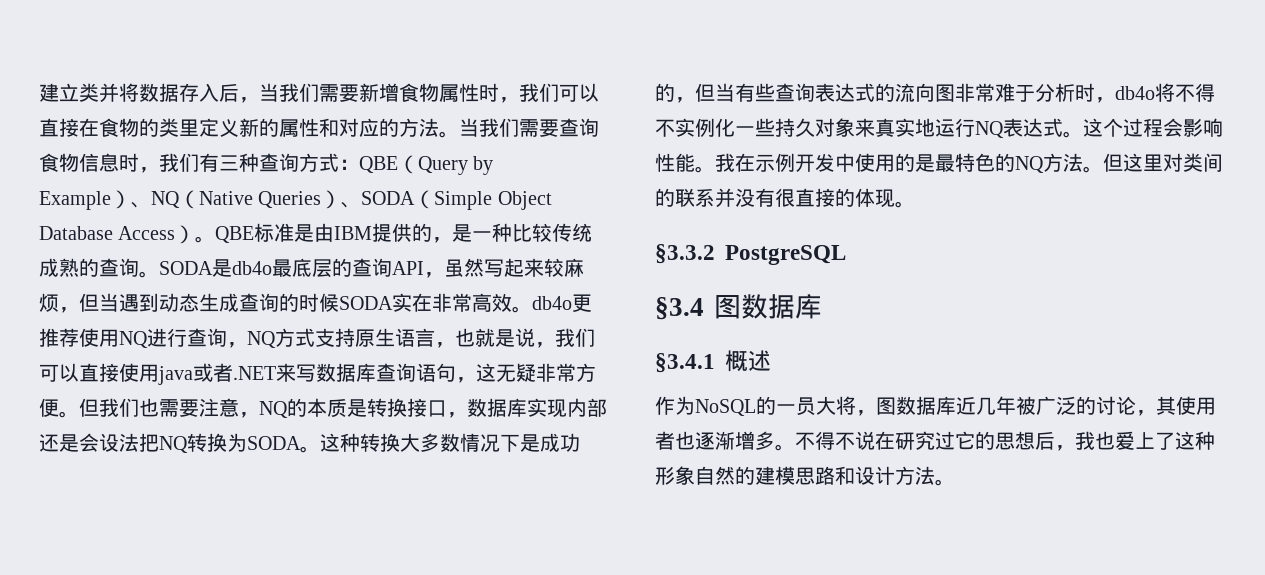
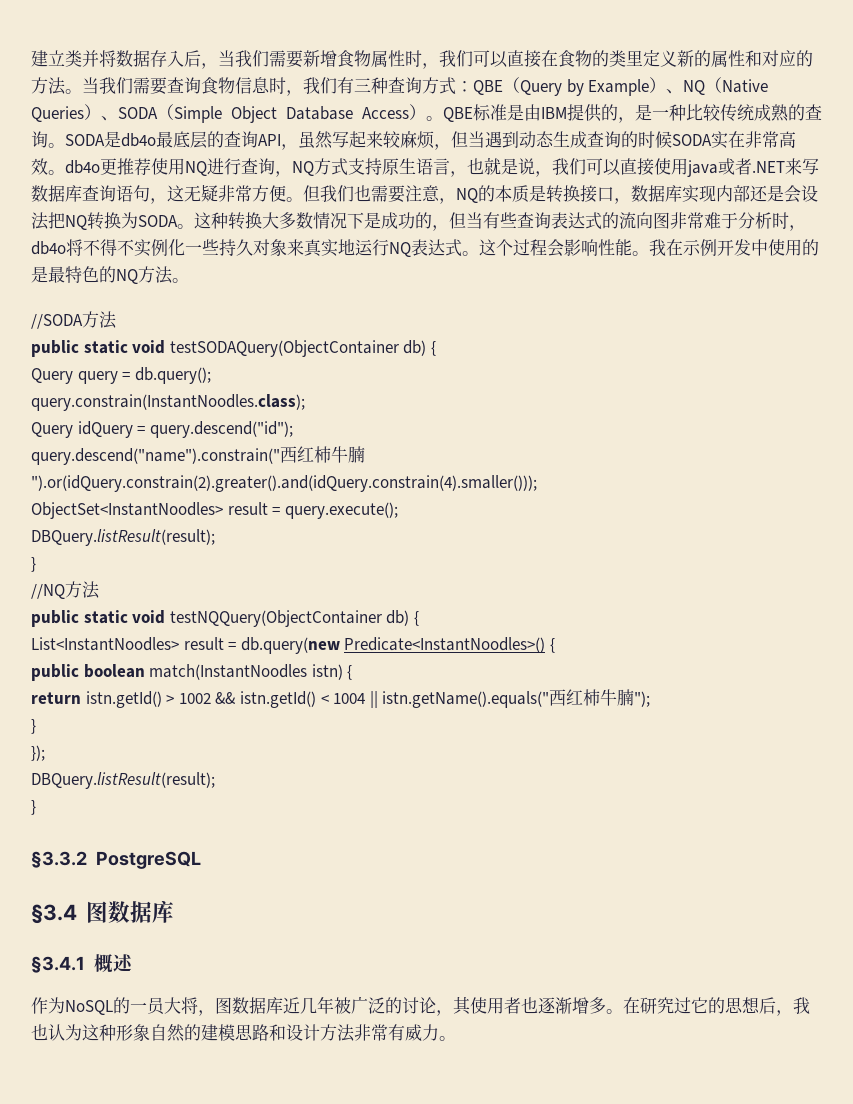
[1103,153,1223,172] [655,188,915,208] 但这里对类间的联系并没有很直接的体现。 -> [31,311,117,329] [31,340,436,357] [31,367,211,384] [31,394,305,411] [31,421,293,438] [31,446,365,465] [31,475,537,492] [31,502,398,519] [31,529,215,546] [31,557,36,572] [31,581,100,599] [31,610,419,627] [31,637,555,654] [31,664,353,681] [31,689,651,708] [31,719,36,734] [31,745,45,761] [31,772,215,789] [31,800,36,815] // //SODA方法 // public static void testSODAQuery(ObjectContainer db) { // Query query = db.query(); // query.constrain(InstantNoodles.class); // Query idQuery = query.descend("id"); // query.descend("name").constrain("西红柿牛腩").or(idQuery.constrain(2).greater().and(idQuery.constrain(4).smaller())); // ObjectSet<InstantNoodles> result = query.execute(); // DBQuery.listResult(result); // } // //NQ方法 // public static void testNQQuery(ObjectContainer db) { // List<InstantNoodles> result = db.query(new Predicate<InstantNoodles>() { // public boolean match(InstantNoodles istn) { // return istn.getId() > 1002 && istn.getId() < 1004 || istn.getName().equals("西红柿牛腩"); // } // }); // DBQuery.listResult(result); // }
[795,431,875,450] 不得不说 -> (623, 1011) none
[1115,431,1175,450] 爱上了 -> [48,1024,82,1041] 认为
(935, 475) none -> [354,1024,439,1042] 非常有威力

